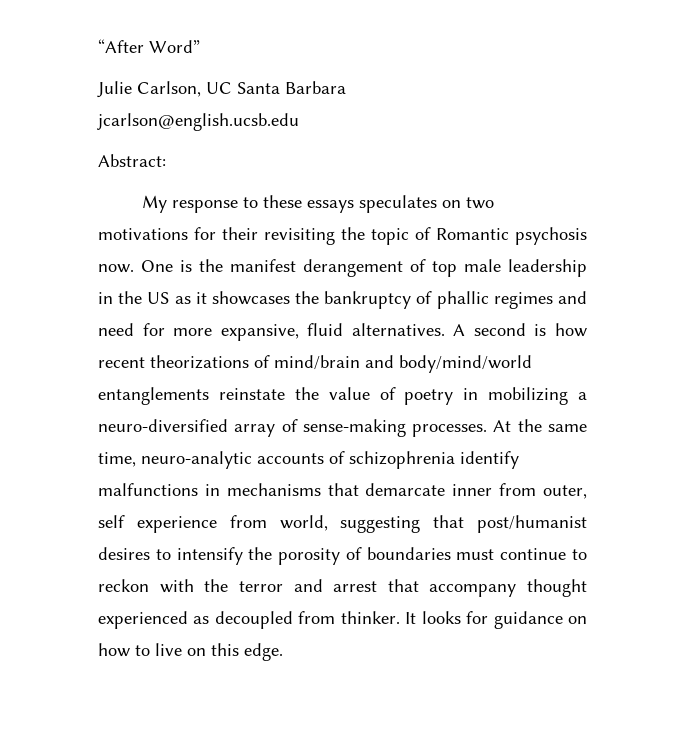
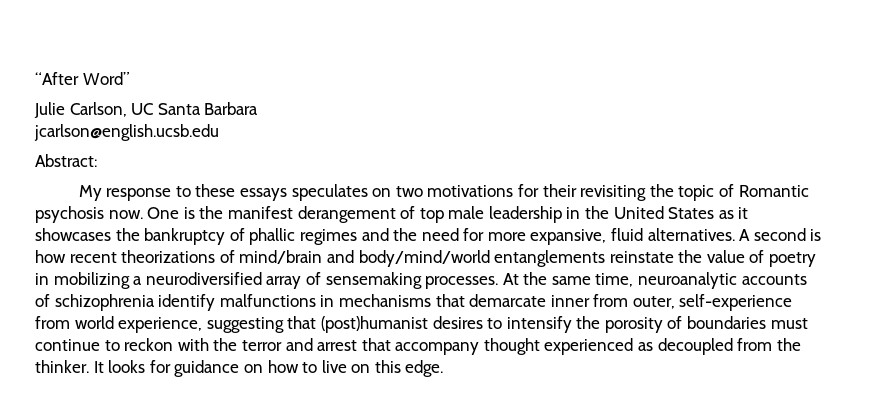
[147,292,170,304] US -> [613,206,715,219] United States
(587, 297) none -> [393,228,418,241] the
[98,419,228,432] neuro-diversified -> [145,272,262,285] neurodiversified
[302,419,406,437] sense-making -> [325,272,422,289] sensemaking
[141,451,252,469] neuro-analytic -> [638,272,738,289] neuroanalytic
[98,515,328,533] self experience from world, -> [679,294,793,311] [35,316,203,333] self-experience from world experience,
[477,515,587,533] post/humanist -> [320,316,428,333] (post)humanist
(336, 617) none -> [776,338,801,351] the

